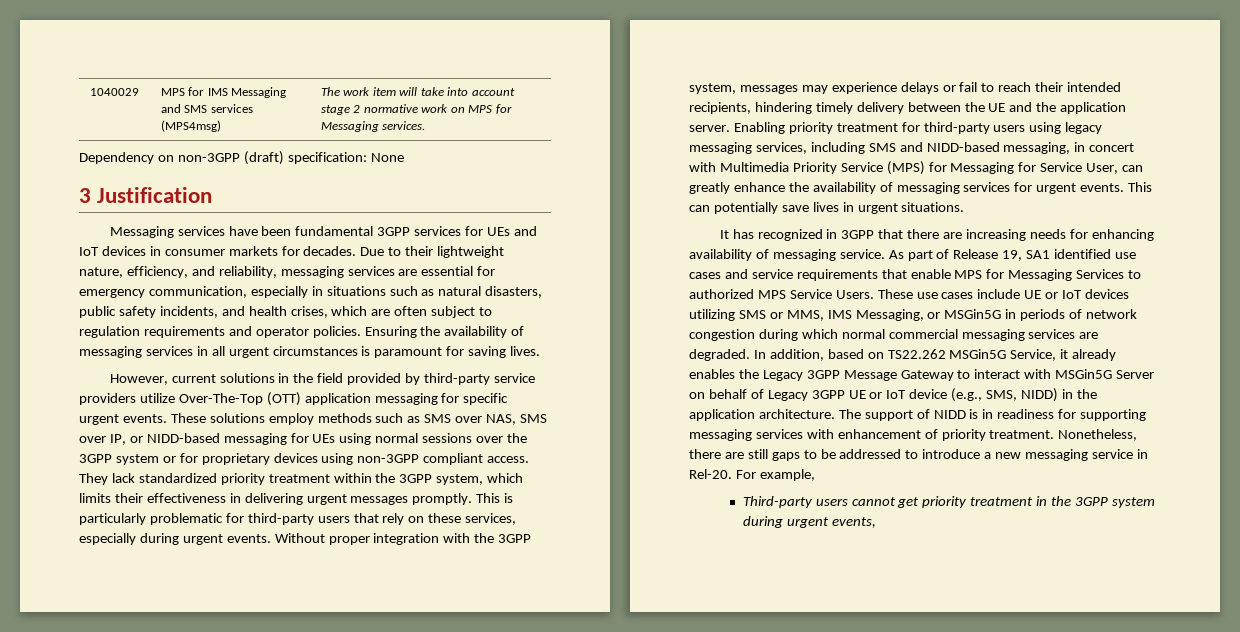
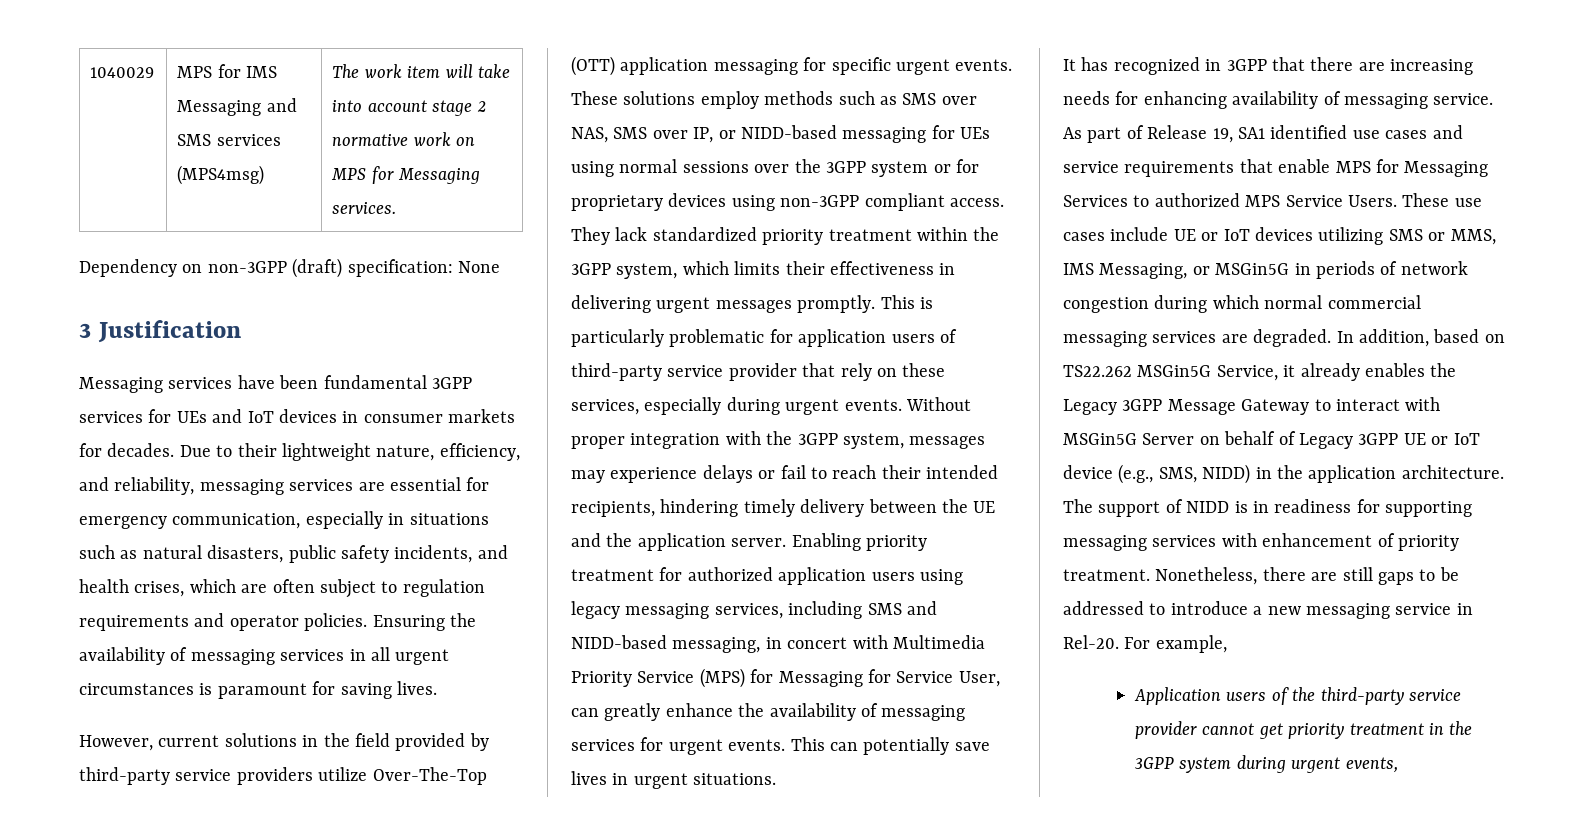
[247,513,350,525] third-party users -> [798,329,957,347] [571,363,797,381] application users of third-party service provider
[923,122,990,134] third-party -> [687,567,867,585] authorized application
[742,496,848,508] Third-party users -> [1133,687,1461,705] [1134,721,1197,739] Application users of the third-party service provider

